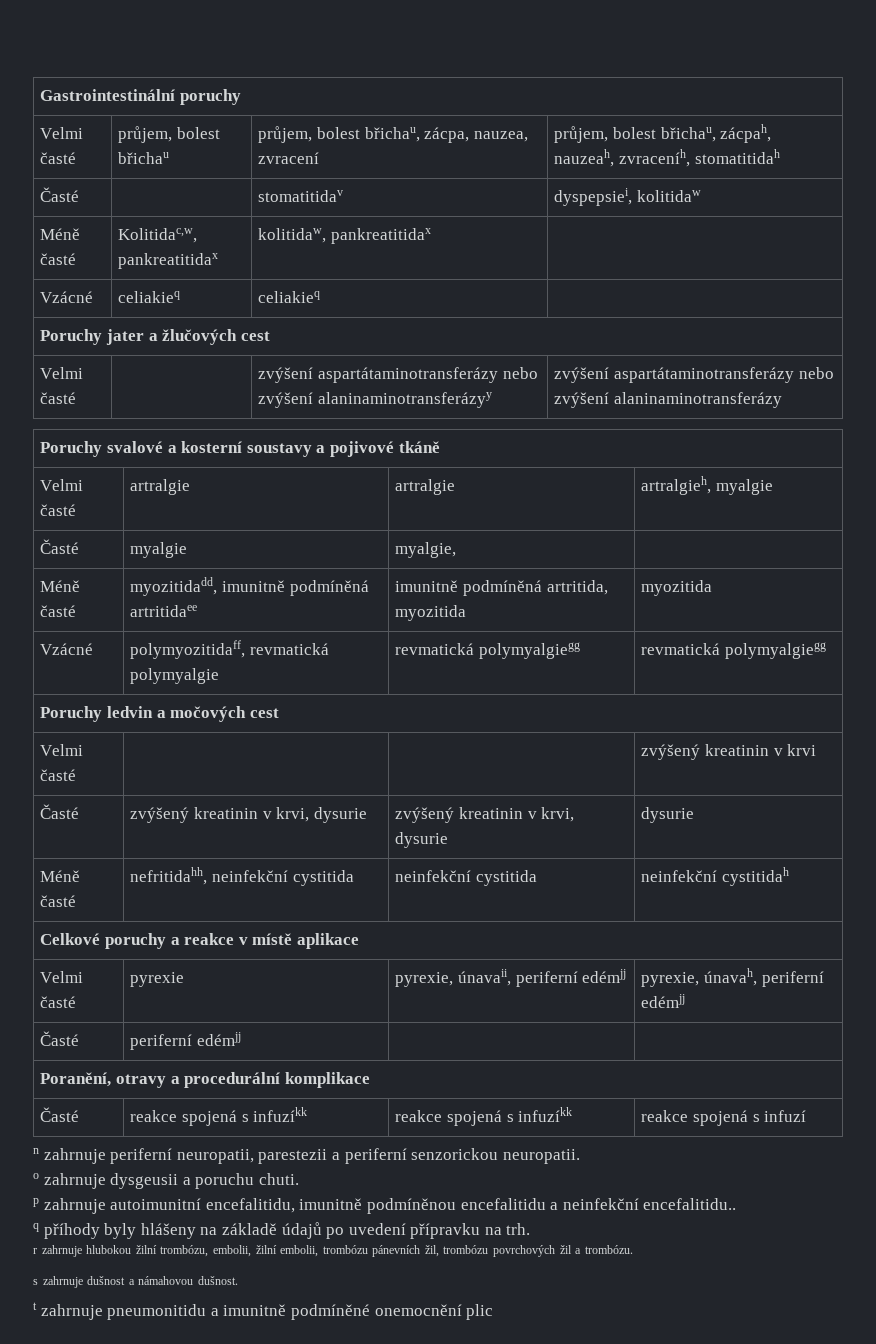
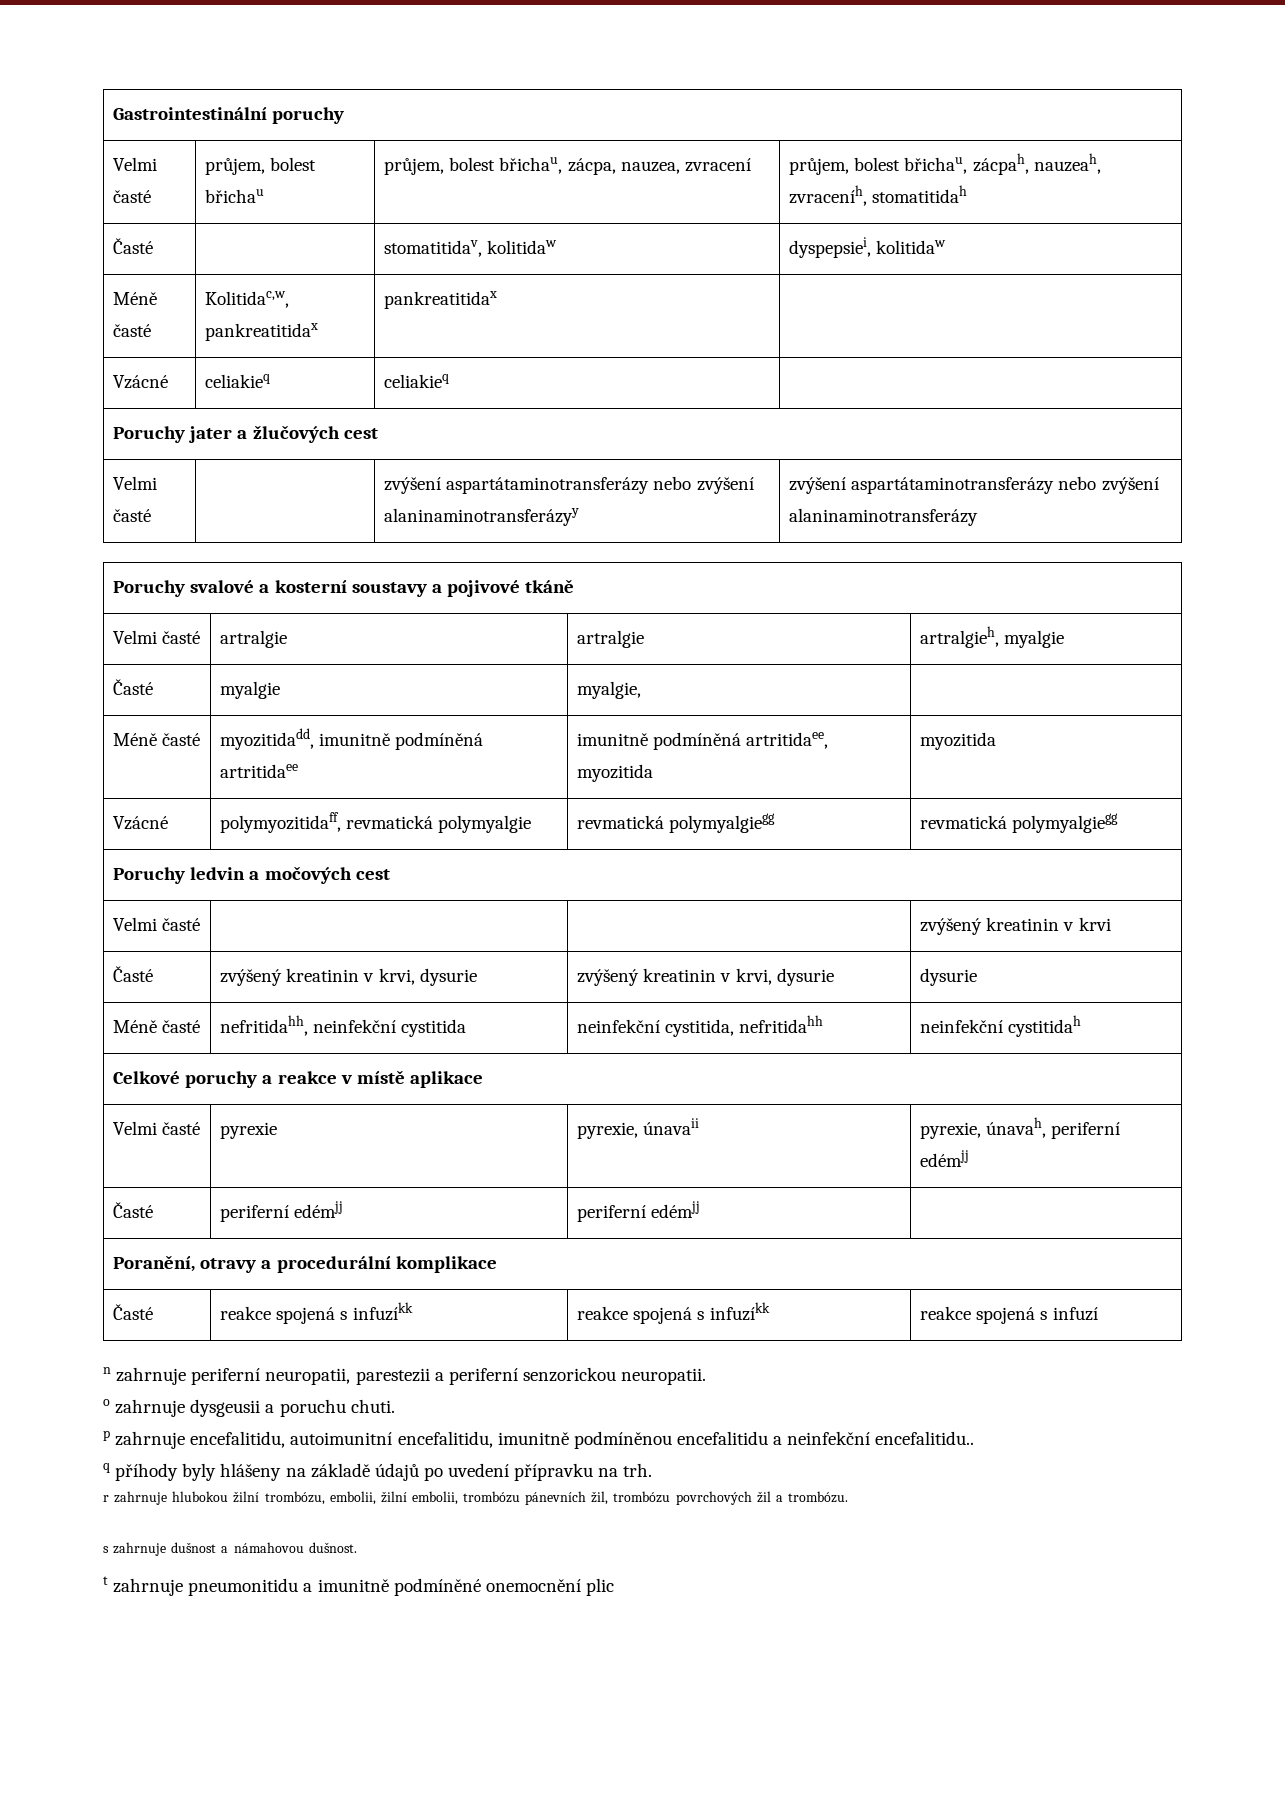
[258,190,344,202] stomatitidav -> [384,240,558,257] stomatitidav, kolitidaw
[258,228,327,243] kolitidaw, -> (319, 332) none
[546,580,608,595] artritida, -> [746,732,829,749] artritidaee,
[476,870,538,886] cystitida -> [665,1015,824,1037] cystitida, nefritidahh
[458,969,627,987] únavaii, periferní edémjj -> [643,1118,700,1135] únavaii
(242, 1039) none -> [577,1201,701,1222] periferní edémjj
(106, 1206) none -> [190,1431,286,1448] encefalitidu,

